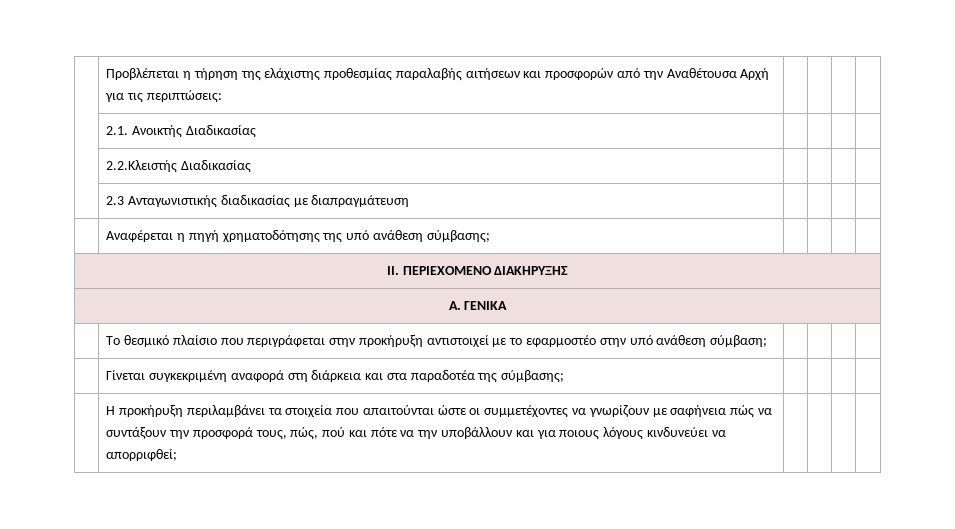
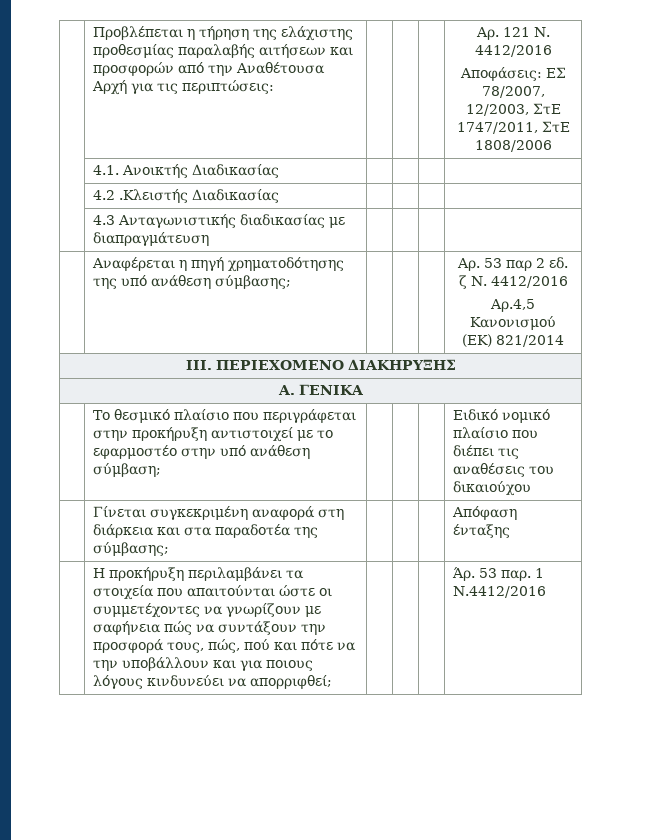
[106,126,129,135] // | 2.1. -> [475,27,550,40] [474,45,552,57] [459,67,566,81] [481,86,545,98] [465,103,561,116] [456,121,570,134] [474,140,552,152] [93,165,120,175] Aρ. 121 Ν. 4412/2016 // Αποφάσεις: ΕΣ 78/2007, 12/2003, ΣτΕ 1747/2011, ΣτΕ 1808/2006 // | 4.1.
[106,160,252,173] [106,196,125,205] 2.2.Κλειστής Διαδικασίας | | | | // | 2.3 -> [93,189,280,203] [93,215,116,225] 4.2 .Κλειστής Διαδικασίας | | | | // | 4.3
[386,266,399,275] // ΙΙ. -> [457,257,568,271] [458,275,568,289] [490,299,535,312] [470,316,556,330] [462,334,564,347] [185,360,212,370] Αρ. 53 παρ 2 εδ. ζ Ν. 4412/2016 // Αρ.4,5 Κανονισμού (ΕΚ) 821/2014 // ΙΙΙ.
(768, 341) none -> [453,409,551,423] [453,427,539,439] [453,445,520,459] [453,463,555,477] [453,481,532,496] Ειδικό νομικό πλαίσιο που διέπει τις αναθέσεις του δικαιούχου
(565, 376) none -> [452,506,518,520] [453,524,511,538] Απόφαση ένταξης
(178, 455) none -> [452,567,545,581] [453,586,547,598] Άρ. 53 παρ. 1 Ν.4412/2016

